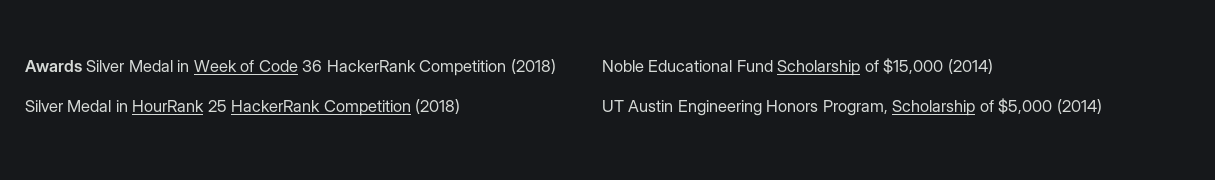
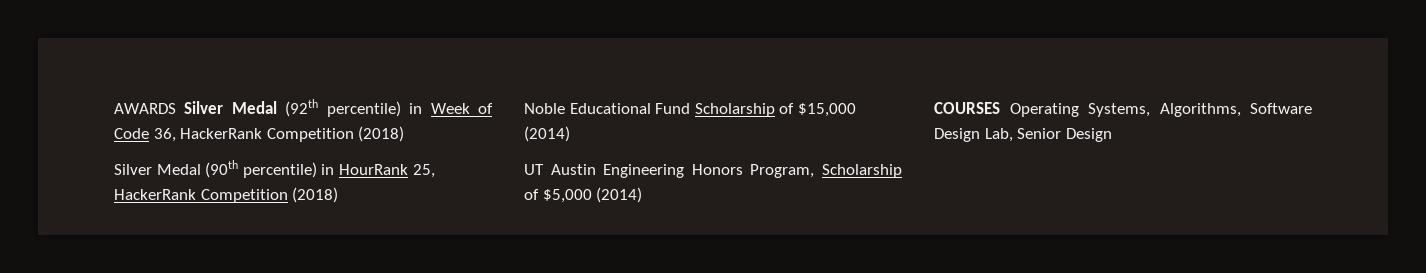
[25,60,173,72] Awards Silver Medal -> [114,99,401,117] AWARDS Silver Medal (92th percentile)
[302,60,323,72] 36 -> [153,128,176,142] 36,
(112, 106) none -> [205,160,317,178] (90th percentile)
[207,100,227,112] 25 -> [412,164,435,178] 25,
(1102, 106) none -> [934,102,1312,117] [934,128,1112,142] // COURSES Operating Systems, Algorithms, Software Design Lab, Senior Design

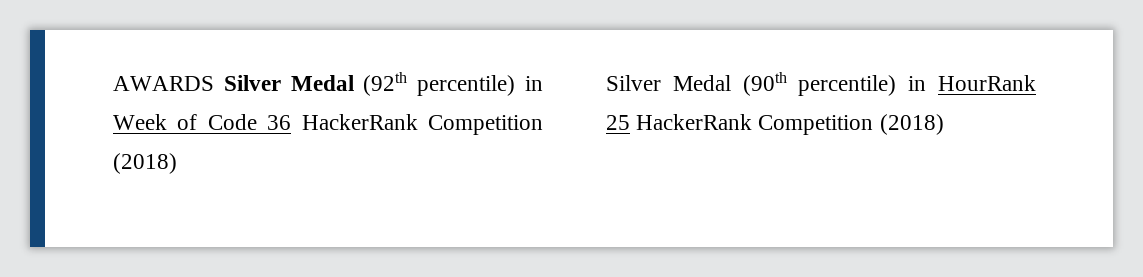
[153,128,176,142] 36, -> [267,115,292,130] 36
[412,164,435,178] [114,187,339,203] [524,103,856,117] [524,126,570,142] [524,164,902,178] [524,187,643,203] [934,102,1312,117] [934,128,1112,142] 25, HackerRank Competition (2018) // Noble Educational Fund Scholarship of $15,000 (2014) // UT Austin Engineering Honors Program, Scholarship of $5,000 (2014) // COURSES Operating Systems, Algorithms, Software Design Lab, Senior Design -> [606,114,944,135] 25 HackerRank Competition (2018)

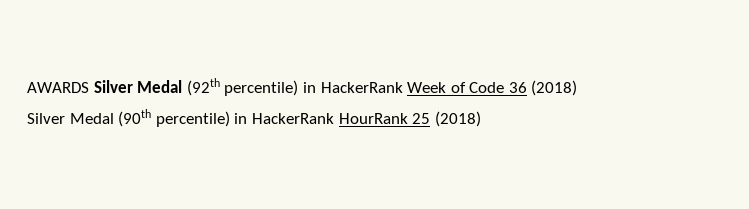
(543, 83) none -> [320,82,403,93] HackerRank
[301,114,543,135] HackerRank Competition -> (527, 87) none
(927, 83) none -> [251,113,334,124] HackerRank
[636,114,874,135] HackerRank Competition -> (431, 118) none

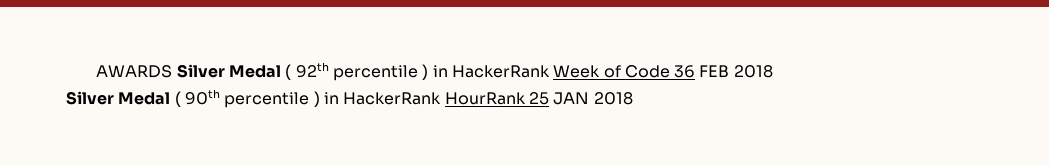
[186,78,299,96] (92th percentile) -> [285,62,429,81] ( 92th percentile )
[531,80,578,96] [27,109,230,127] (2018) // Silver Medal (90th percentile) -> [699,65,773,78] [66,89,320,108] FEB 2018 // Silver Medal ( 90th percentile )
[434,111,481,127] (2018) -> [553,92,633,105] JAN 2018

